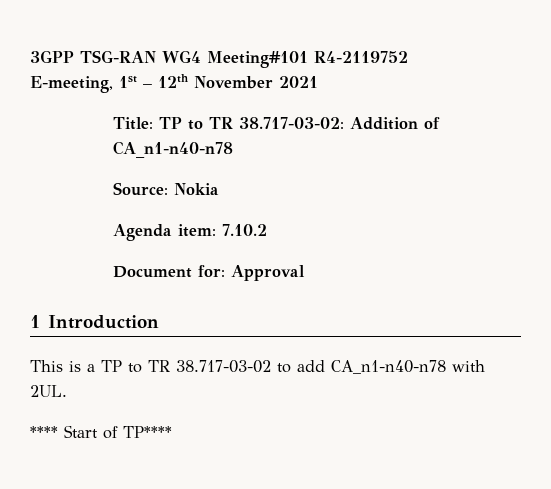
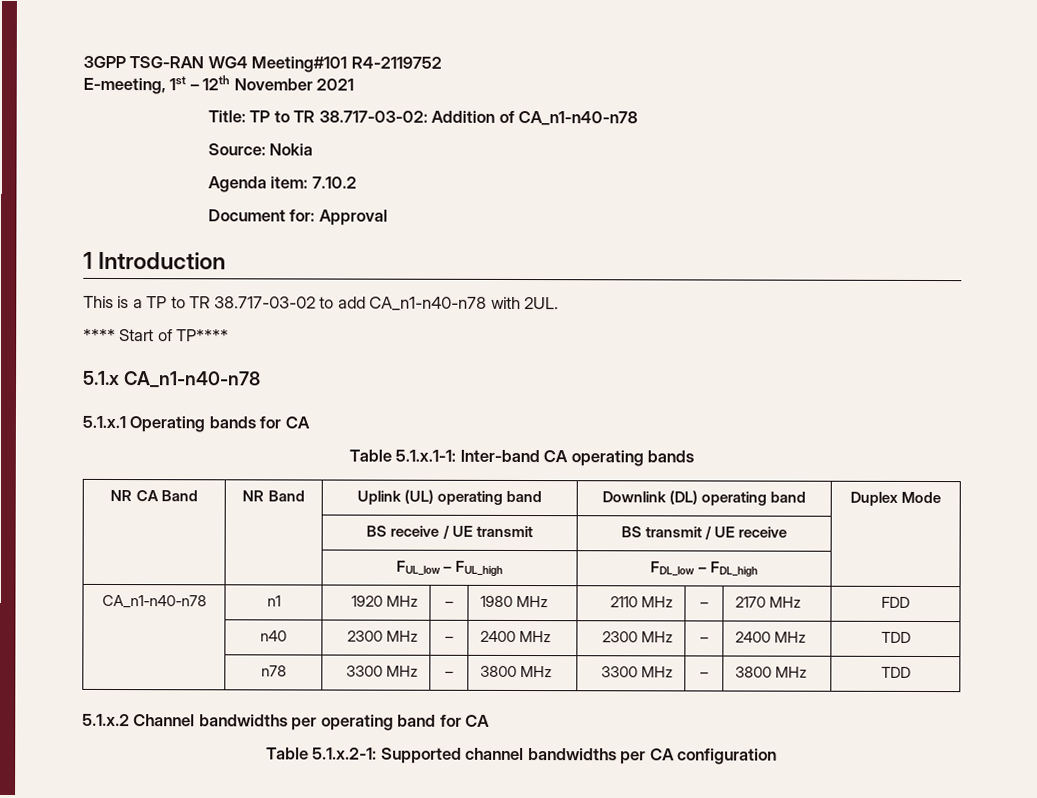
(172, 432) none -> [83,370,261,388] [82,415,310,433] [348,449,695,467] [110,490,198,502] [242,490,305,502] [356,489,543,505] [601,490,807,506] [849,491,942,506] [366,524,533,539] [620,525,788,540] [395,560,504,576] [650,561,758,577] [101,594,207,609] [266,595,281,607] [350,595,418,607] [444,601,454,607] [480,595,549,608] [609,596,673,608] [699,602,709,608] [735,596,802,608] [881,596,910,608] [260,630,287,642] [346,630,418,642] [444,636,454,642] [480,630,552,643] [601,631,673,643] [699,637,709,643] [735,631,807,643] [880,631,911,643] [260,665,287,677] [345,665,418,677] [444,671,454,677] [480,665,553,678] [600,666,673,678] [699,672,709,678] [735,666,808,678] [880,666,911,678] [82,713,491,731] [265,747,778,765] // 5.1.x CA_n1-n40-n78 // 5.1.x.1 Operating bands for CA // Table 5.1.x.1-1: Inter-band CA operating bands // NR CA Band | NR Band | Uplink (UL) operating band | Downlink (DL) operating band | Duplex Mode // | | BS receive / UE transmit | BS transmit / UE receive | // | | FUL_low – FUL_high | FDL_low – FDL_high | // CA_n1-n40-n78 | n1 | 1920 MHz | – | 1980 MHz | 2110 MHz | – | 2170 MHz | FDD // | n40 | 2300 MHz | – | 2400 MHz | 2300 MHz | – | 2400 MHz | TDD // | n78 | 3300 MHz | – | 3800 MHz | 3300 MHz | – | 3800 MHz | TDD // 5.1.x.2 Channel bandwidths per operating band for CA // Table 5.1.x.2-1: Supported channel bandwidths per CA configuration

